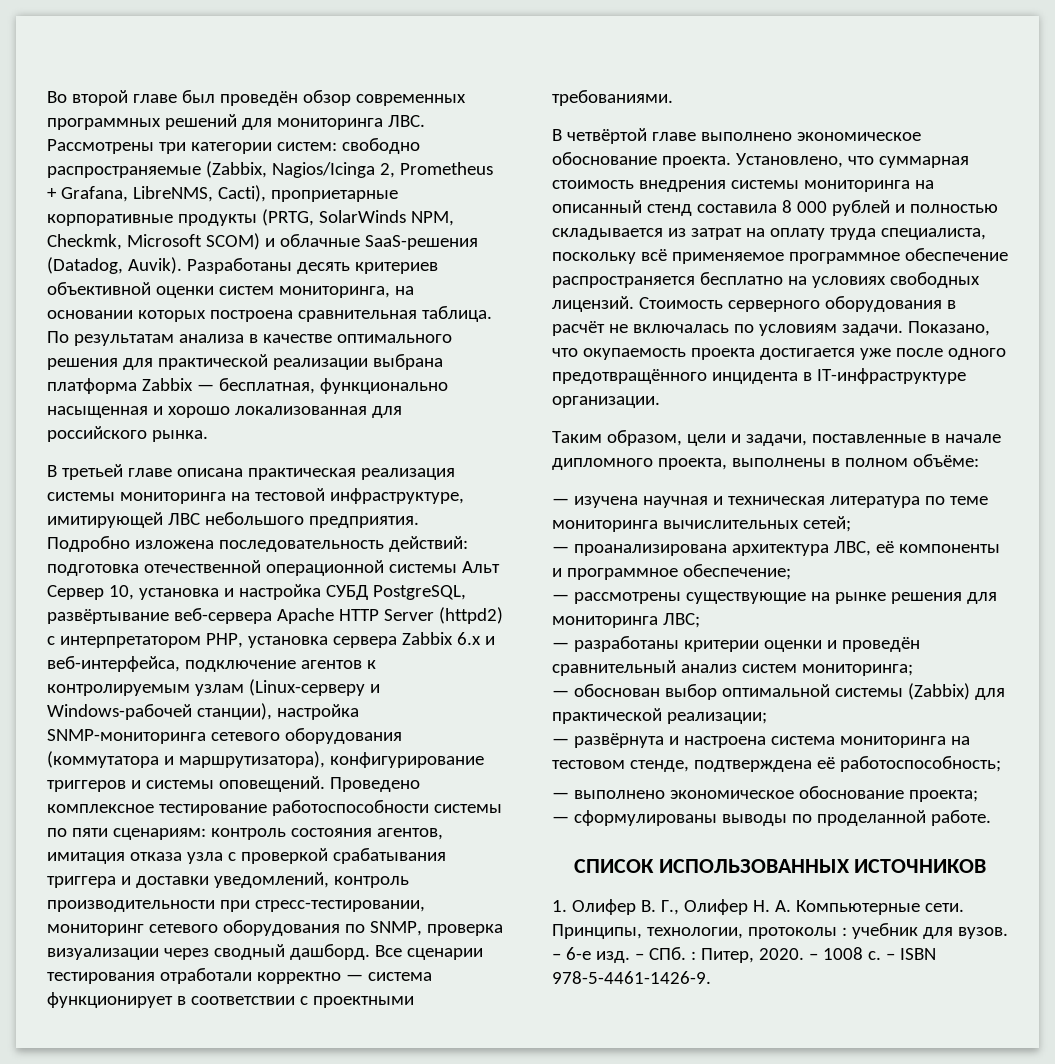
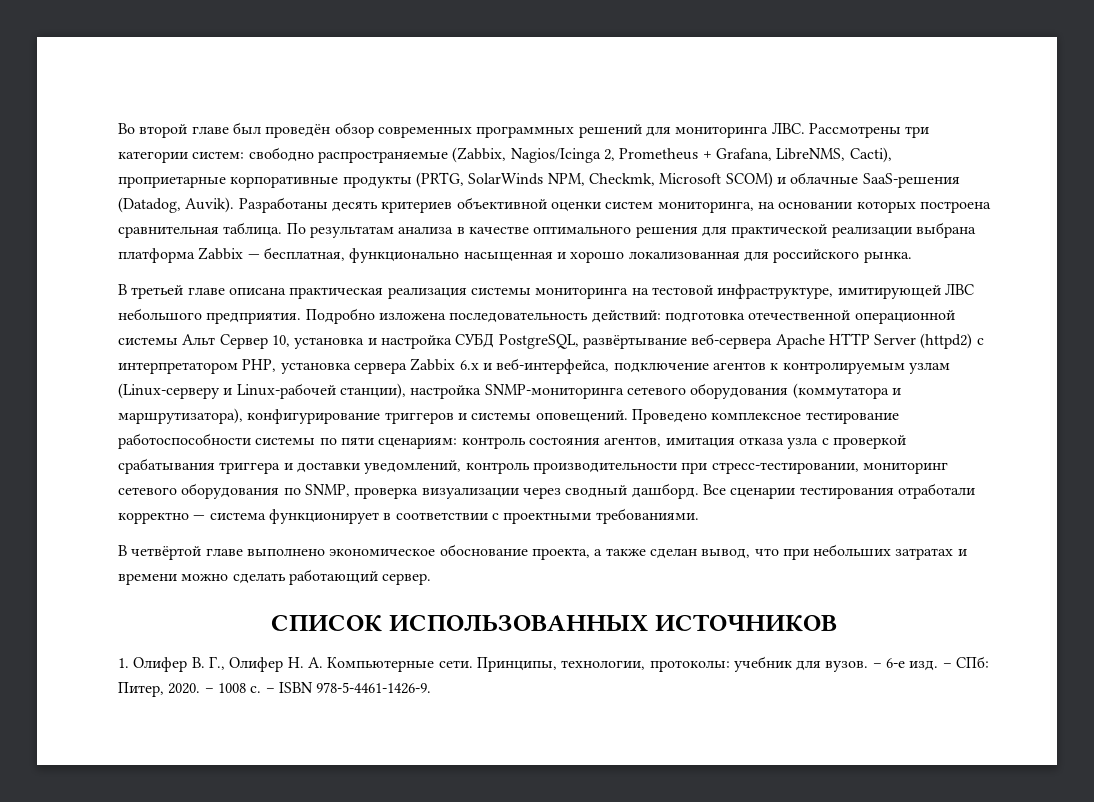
[47,704,192,720] Windows-рабочей -> [236,383,336,399] Linux-рабочей
[661,153,969,168] [552,180,934,192] [552,200,998,216] [552,228,986,240] [552,248,1008,264] [552,272,980,288] [552,296,956,312] [552,321,990,336] [552,348,1006,360] [552,368,966,384] [552,396,660,408] [552,430,1001,446] [552,454,979,470] [552,496,988,508] [552,516,851,532] [552,541,1000,556] [552,564,791,580] [552,592,997,604] [552,613,700,628] [552,636,920,652] [552,660,913,676] [552,683,1005,700] [552,708,767,724] [552,733,970,748] [552,756,1001,772] [552,786,978,802] [552,810,991,826] проекта. Установлено, что суммарная стоимость внедрения системы мониторинга на описанный стенд составила 8 000 рублей и полностью складывается из затрат на оплату труда специалиста, поскольку всё применяемое программное обеспечение распространяется бесплатно на условиях свободных лицензий. Стоимость серверного оборудования в расчёт не включалась по условиям задачи. Показано, что окупаемость проекта достигается уже после одного предотвращённого инцидента в IT-инфраструктуре организации. // Таким образом, цели и задачи, поставленные в начале дипломного проекта, выполнены в полном объёме: // — изучена научная и техническая литература по теме мониторинга вычислительных сетей; // — проанализирована архитектура ЛВС, её компоненты и программное обеспечение; // — рассмотрены существующие на рынке решения для мониторинга ЛВС; // — разработаны критерии оценки и проведён сравнительный анализ систем мониторинга; // — обоснован выбор оптимальной системы (Zabbix) для практической реализации; // — развёрнута и настроена система мониторинга на тестовом стенде, подтверждена её работоспособность; // — выполнено экономическое обоснование проекта; // — сформулированы выводы по проделанной работе. -> [531,544,967,560] [118,569,432,585] проекта, а также сделан вывод, что при небольших затратах и времени можно сделать работающий сервер.
[747,927,847,939] протоколы : -> [649,660,730,672] протоколы:
[648,947,696,960] СПб. : -> [956,656,990,668] СПб:

